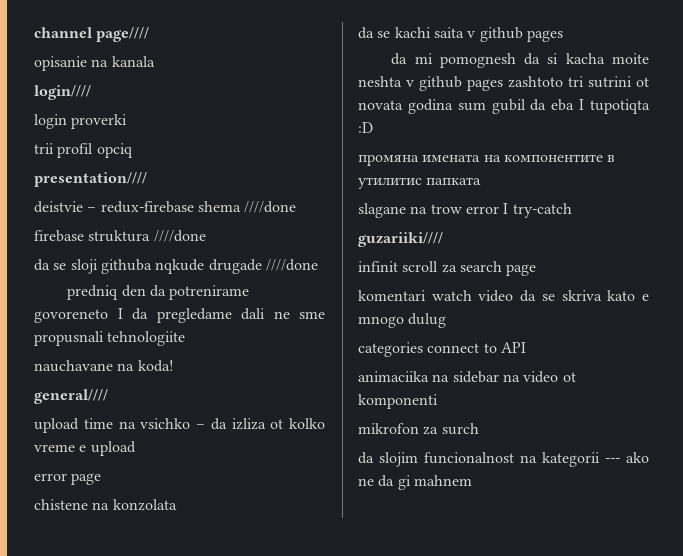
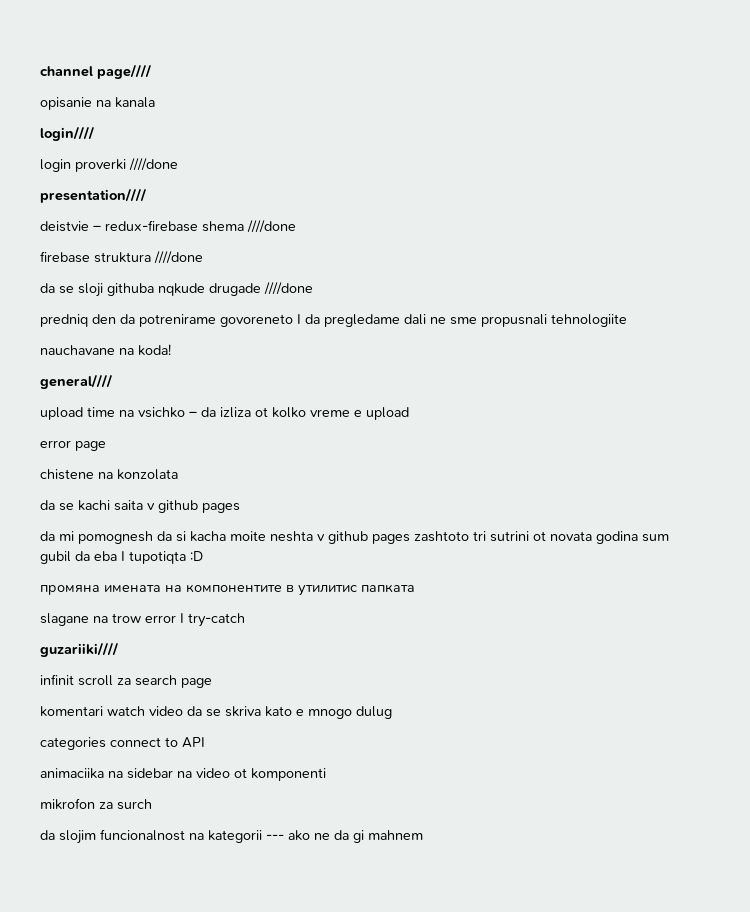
[34,143,133,158] // trii profil opciq -> [129,158,178,171] ////done

